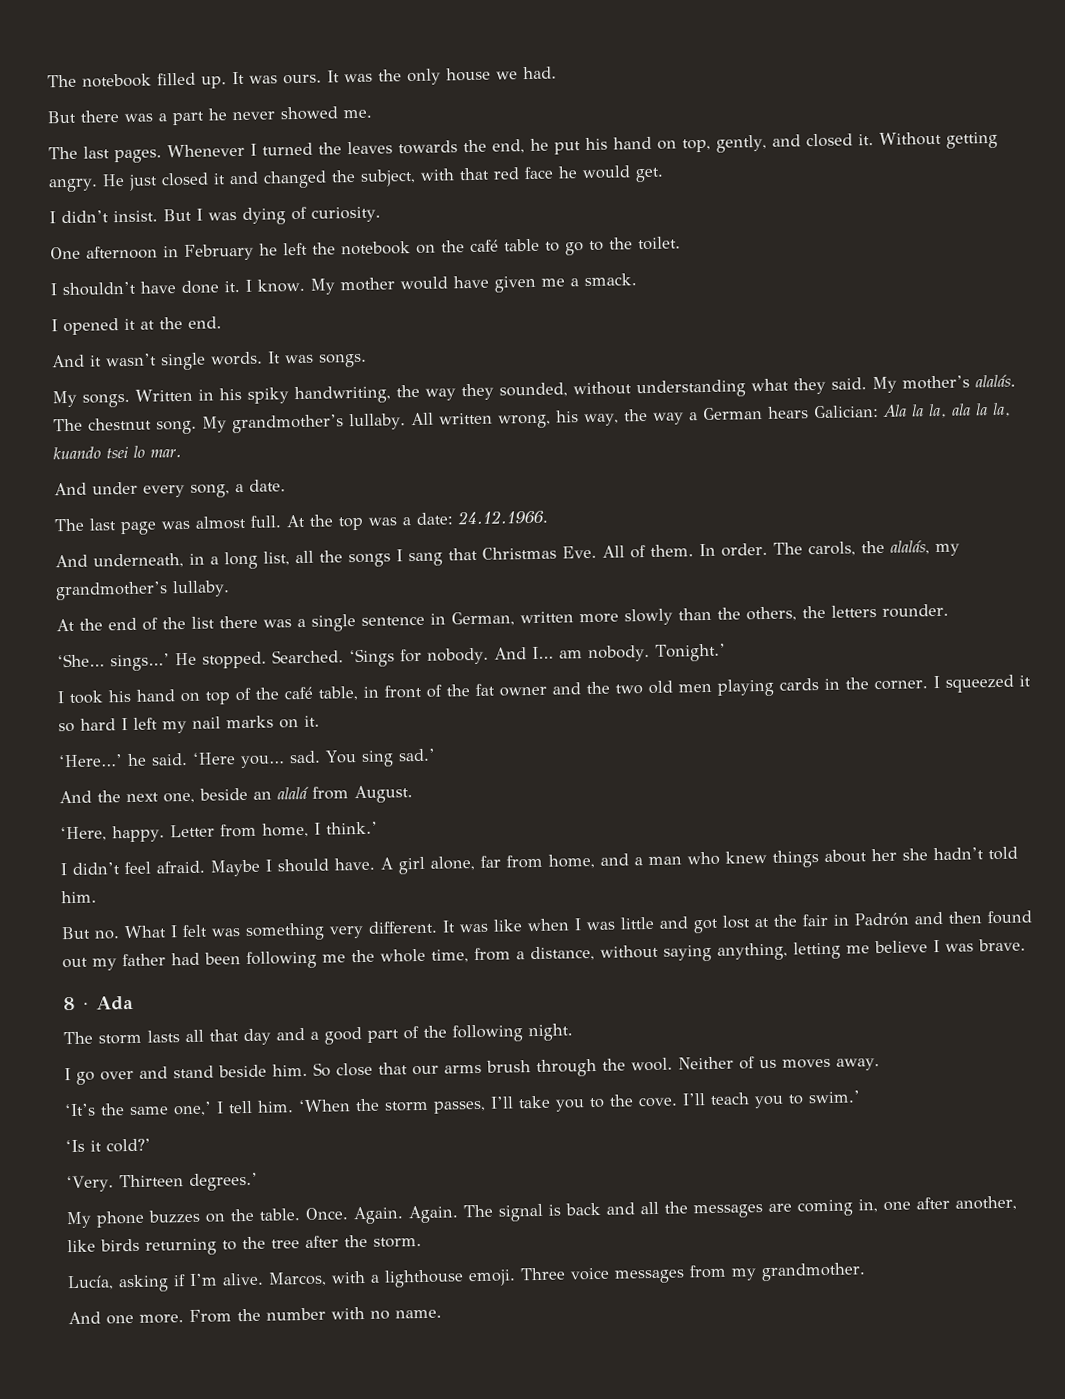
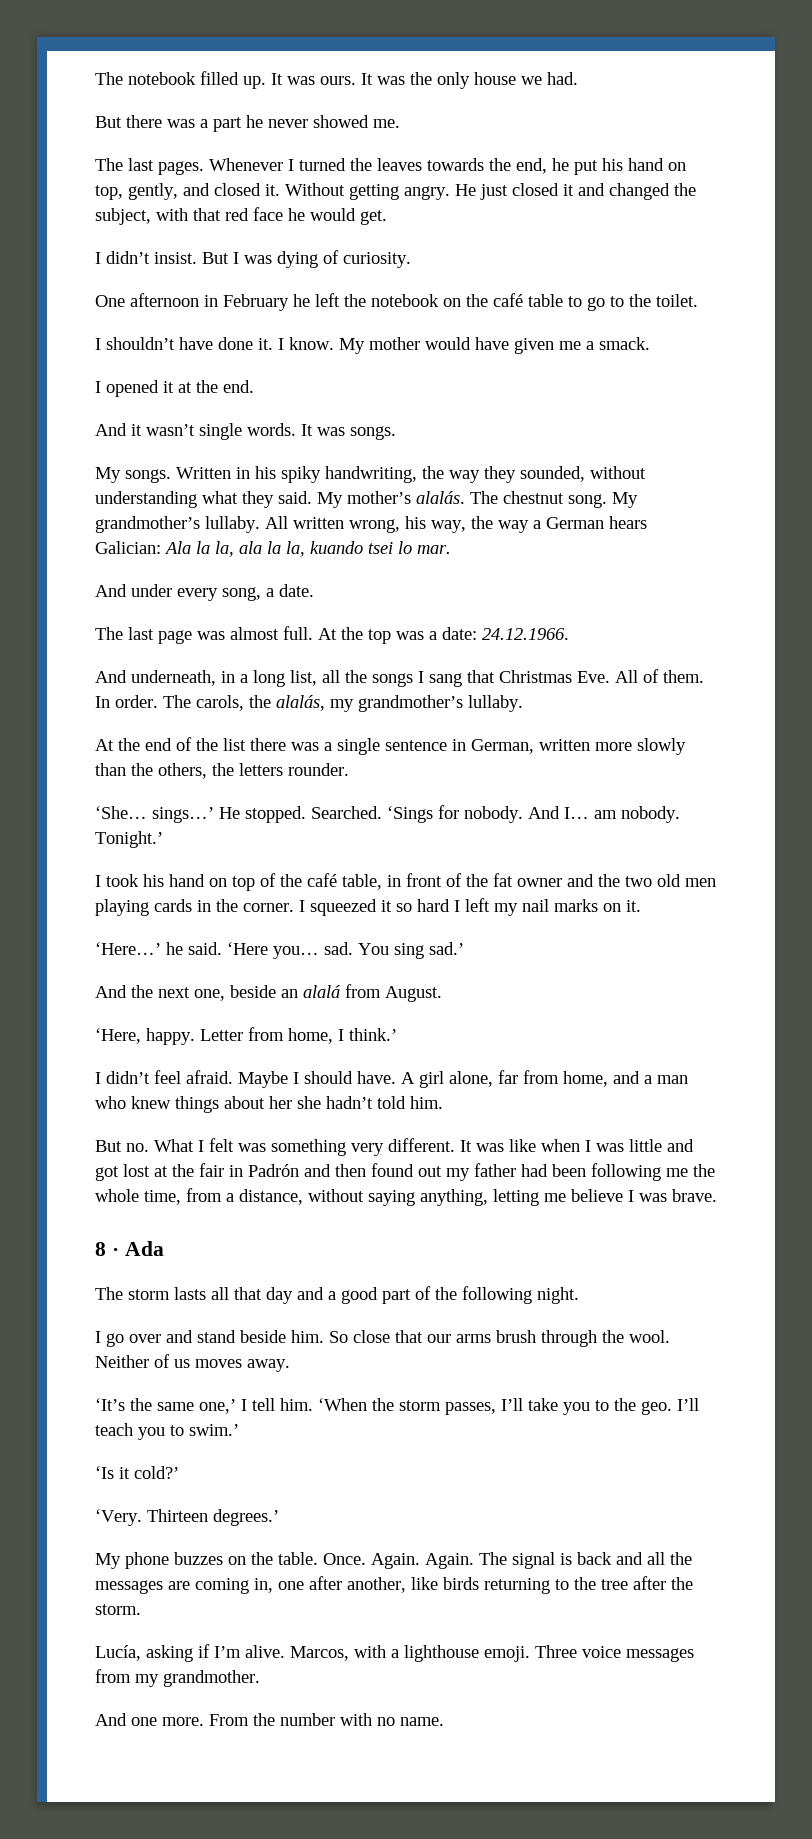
[638,1096,678,1108] cove. -> [641,1401,672,1415] geo.

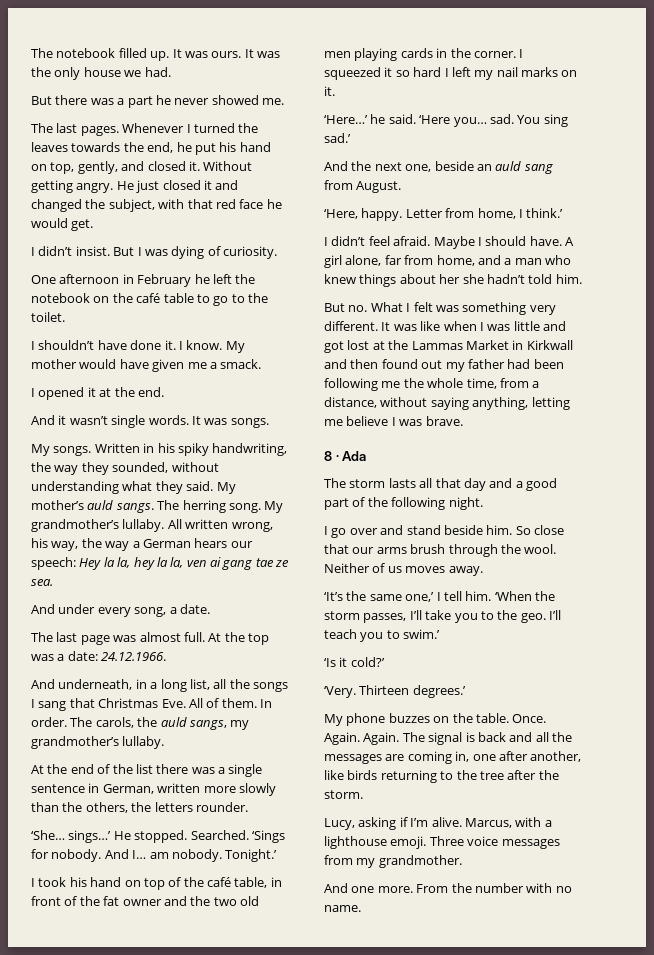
[416,491,564,504] alalás. The chestnut -> [87,500,226,513] auld sangs. The herring
[95,541,451,557] Galician: Ala la la, ala la la, kuando tsei lo mar. -> [230,541,253,548] [31,557,290,570] [31,579,53,586] our speech: Hey la la, hey la la, ven ai gang tae ze sea.
[276,695,325,711] alalás, -> [160,717,227,730] auld sangs,
[303,985,340,998] alalá -> [495,161,553,174] auld sang
[199,1163,299,1177] fair in Padrón -> [411,340,573,350] Lammas Market in Kirkwall
[95,1645,141,1661] Lucía, -> [324,818,355,830] Lucy,
[290,1646,349,1661] Marcos, -> [464,818,512,828] Marcus,

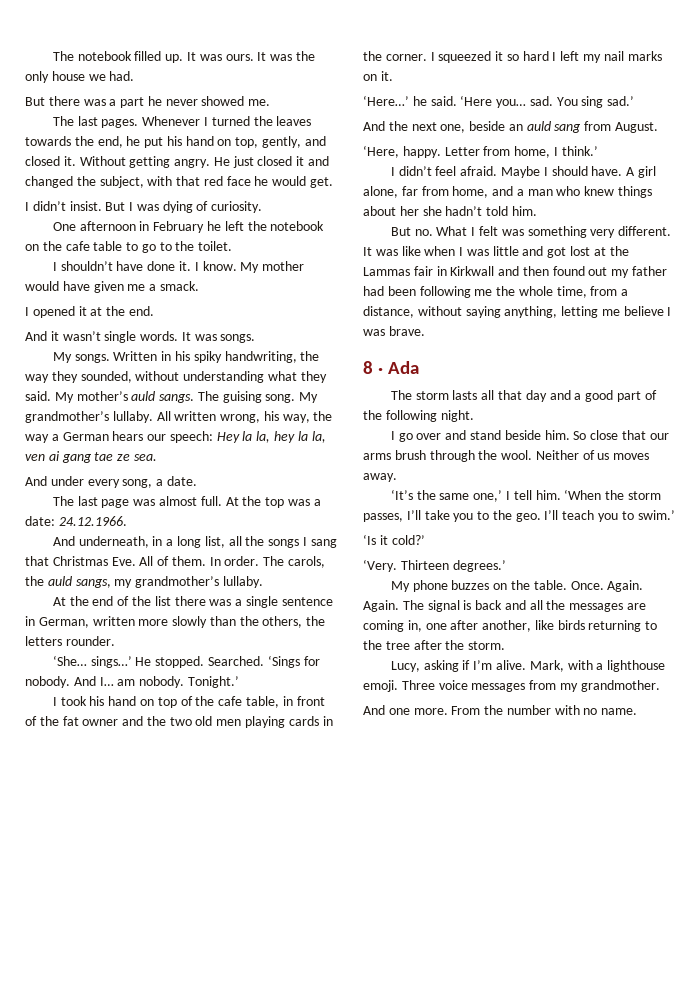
[136,293,161,303] café -> [65,241,90,251] cafe
[182,500,226,513] herring -> [222,391,262,403] guising
[207,877,231,887] café -> [218,696,243,706] cafe
[465,340,509,350] Market -> [413,266,433,276] fair
[464,818,512,828] Marcus, -> [529,660,564,672] Mark,

